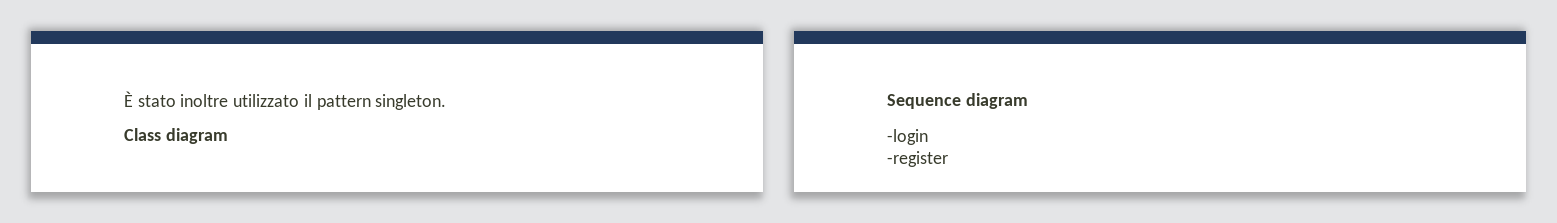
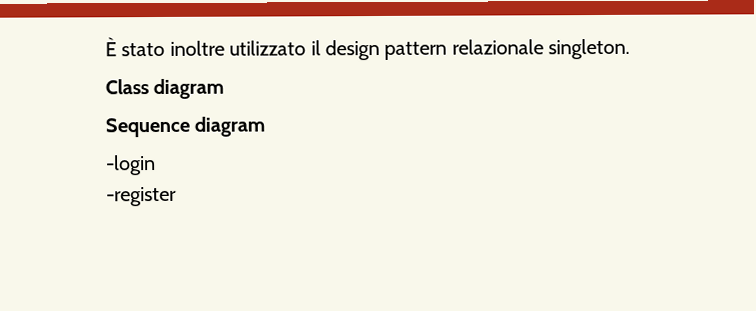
[316,95,371,110] pattern -> [325,39,544,61] design pattern relazionale

